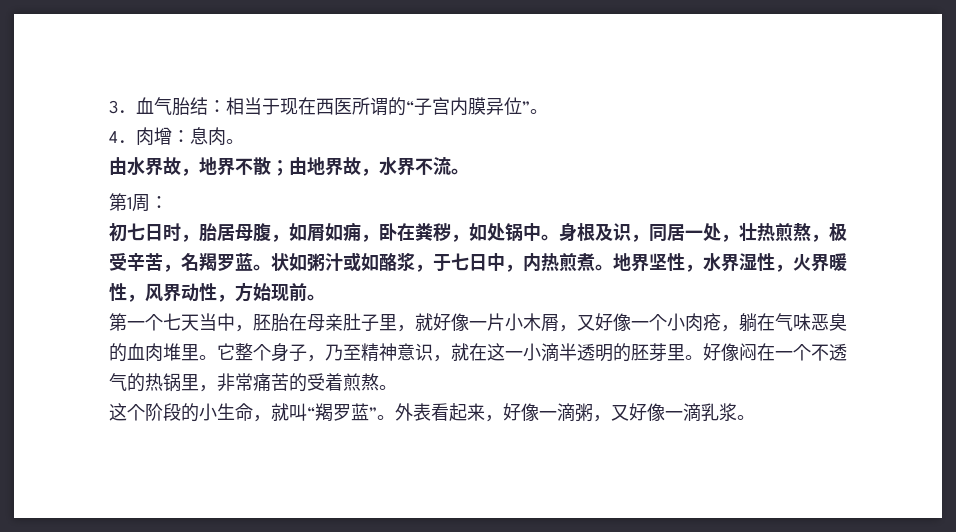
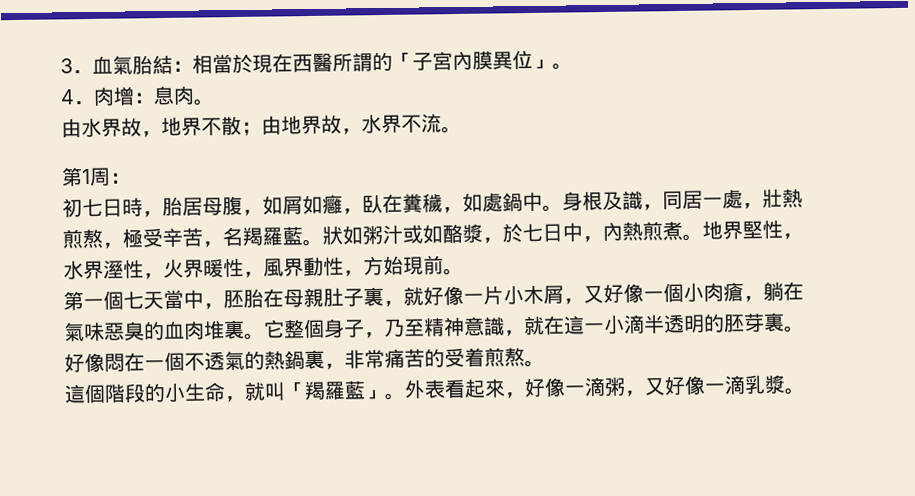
[154,97,530,116] 气胎结：相当于现在西医所谓的“子宫内膜异位” -> [112,49,553,75] 氣胎結：相當於現在西醫所謂的「子宮內膜異位」
[163,223,181,242] 时 -> [122,197,143,217] 時
[343,222,523,242] 痈，卧在粪秽，如处锅 -> [322,192,523,215] 癰，臥在糞穢，如處鍋
[613,223,631,241] 识 -> [622,190,643,210] 識
[703,223,847,242] 处，壮热煎熬，极 -> [722,188,803,210] [62,228,143,249] 處，壯熱煎熬，極
[217,253,289,271] 罗蓝。状 -> [262,225,343,247] 羅藍。狀
[397,252,451,272] 浆，于 -> [462,223,523,244] 漿，於
[523,253,559,272] 内热 -> [602,221,643,242] 內熱
[649,253,667,270] 坚 -> [742,220,763,240] 堅
[739,253,757,271] 湿 -> [103,259,124,279] 溼
[145,283,199,302] 风界动 -> [263,256,324,277] 風界動
[271,284,289,301] 现 -> [403,256,424,275] 現
[145,313,217,331] 个七天当 -> [103,289,184,310] 個七天當
[325,313,397,332] 亲肚子里 -> [303,287,384,308] 親肚子裏
[649,313,847,332] [109,343,271,362] 个小肉疮，躺在气味恶臭的血肉堆里。它整个 -> [663,281,804,303] [63,318,325,342] 個小肉瘡，躺在氣味惡臭的血肉堆裏。它整個
[415,343,505,362] 识，就在这 -> [483,315,585,337] 識，就在這
[667,343,847,361] [109,373,199,392] 里。好像闷在一个不透气的热锅里 -> [763,312,805,333] [64,349,325,373] 裏。好像悶在一個不透氣的熱鍋裏
[109,403,163,421] 这个阶 -> [64,383,126,404] 這個階
[307,403,377,421] “羯罗蓝” -> [284,380,386,401] 「羯羅藍」
[467,403,485,421] 来 -> [484,378,506,398] 來
[719,403,737,421] 浆 -> [764,374,786,394] 漿

